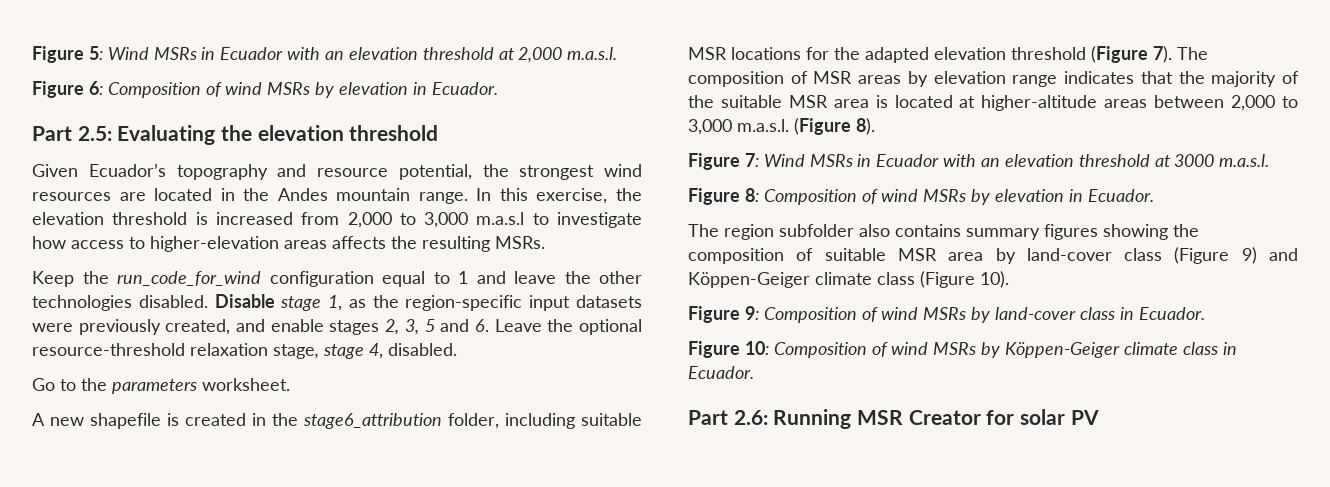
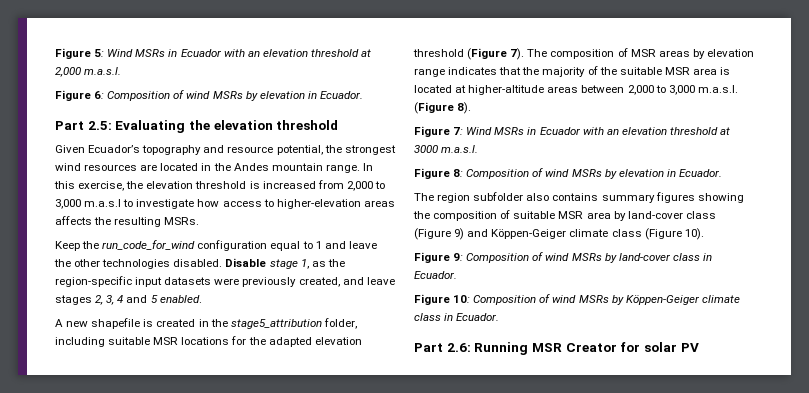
[270,319,324,332] enable -> [366,277,395,285] leave
[424,319,642,335] [32,343,457,359] [32,378,290,394] 5 and 6. Leave the optional resource-threshold relaxation stage, stage 4, disabled. // Go to the parameters worksheet. -> [117,295,202,303] 4 and 5 enabled.
[303,413,442,429] stage6_attribution -> [230,319,322,329] stage5_attribution

